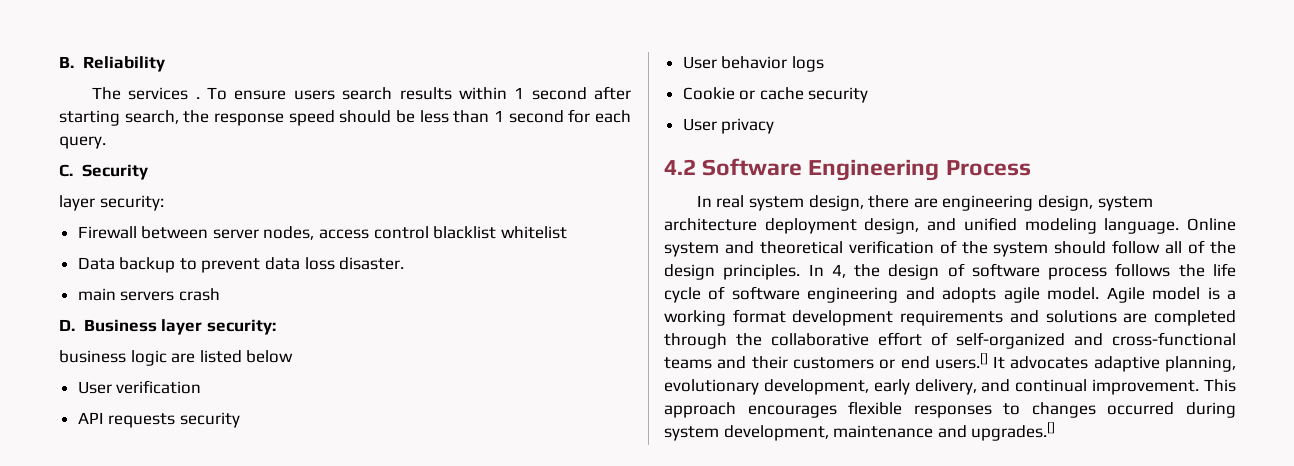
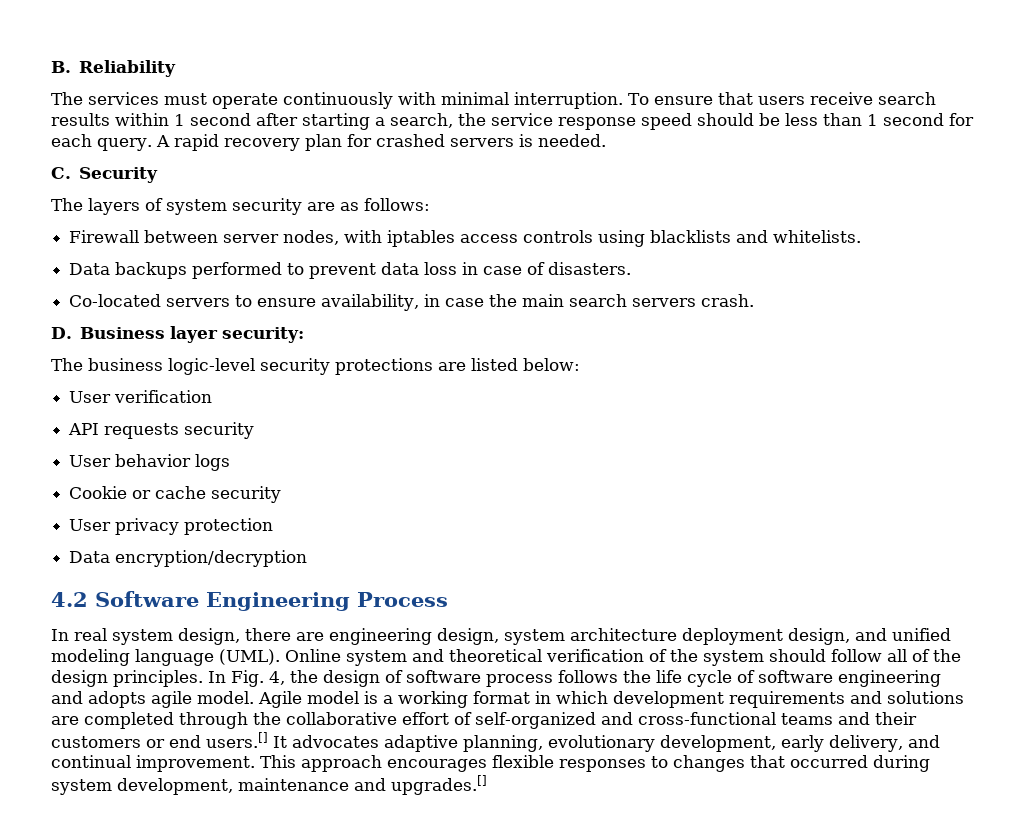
[195,87,335,100] . To ensure users -> [164,92,873,109] must operate continuously with minimal interruption. To ensure that users receive
(120, 118) none -> [375,117,385,126] a
(210, 116) none -> [491,113,553,126] service
[59,164,149,180] [59,195,164,211] [77,226,567,240] [77,257,176,273] // C. Security // layer security: // Firewall between server nodes, access control blacklist whitelist // Data backup -> [155,134,606,151] [51,167,159,183] [51,198,430,215] [69,230,862,247] [69,262,283,279] A rapid recovery plan for crashed servers is needed. // C. Security // The layers of system security are as follows: // Firewall between server nodes, with iptables access controls using blacklists and whitelists. // Data backups performed
[339,257,405,270] [77,288,220,301] disaster. // main servers crash -> [462,262,632,275] [69,294,755,311] in case of disasters. // Co-located servers to ensure availability, in case the main search servers crash.
[59,350,167,366] business logic -> [51,358,433,375] The business logic-level security protections
[246,350,294,363] below -> [523,358,580,371] below:
(775, 126) none -> [184,518,274,535] [69,550,308,567] protection // Data encryption/decryption
[1104,218,1180,234] language. -> [135,649,280,666] language (UML).
(824, 270) none -> [231,670,264,687] Fig.
(786, 316) none -> [535,691,608,704] in which
(1096, 410) none -> [750,755,785,768] that

